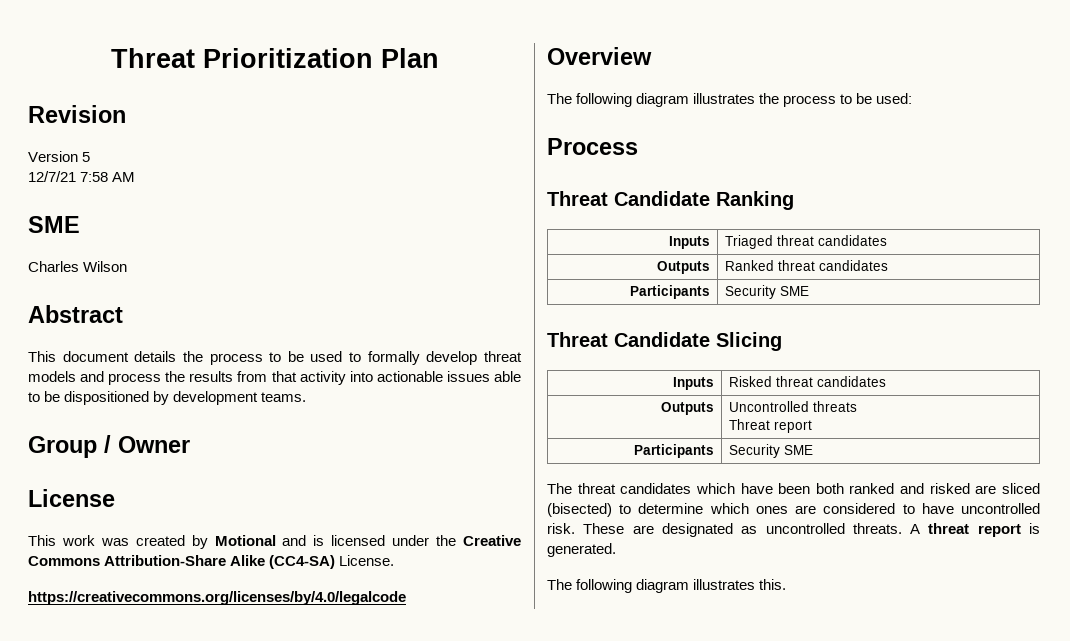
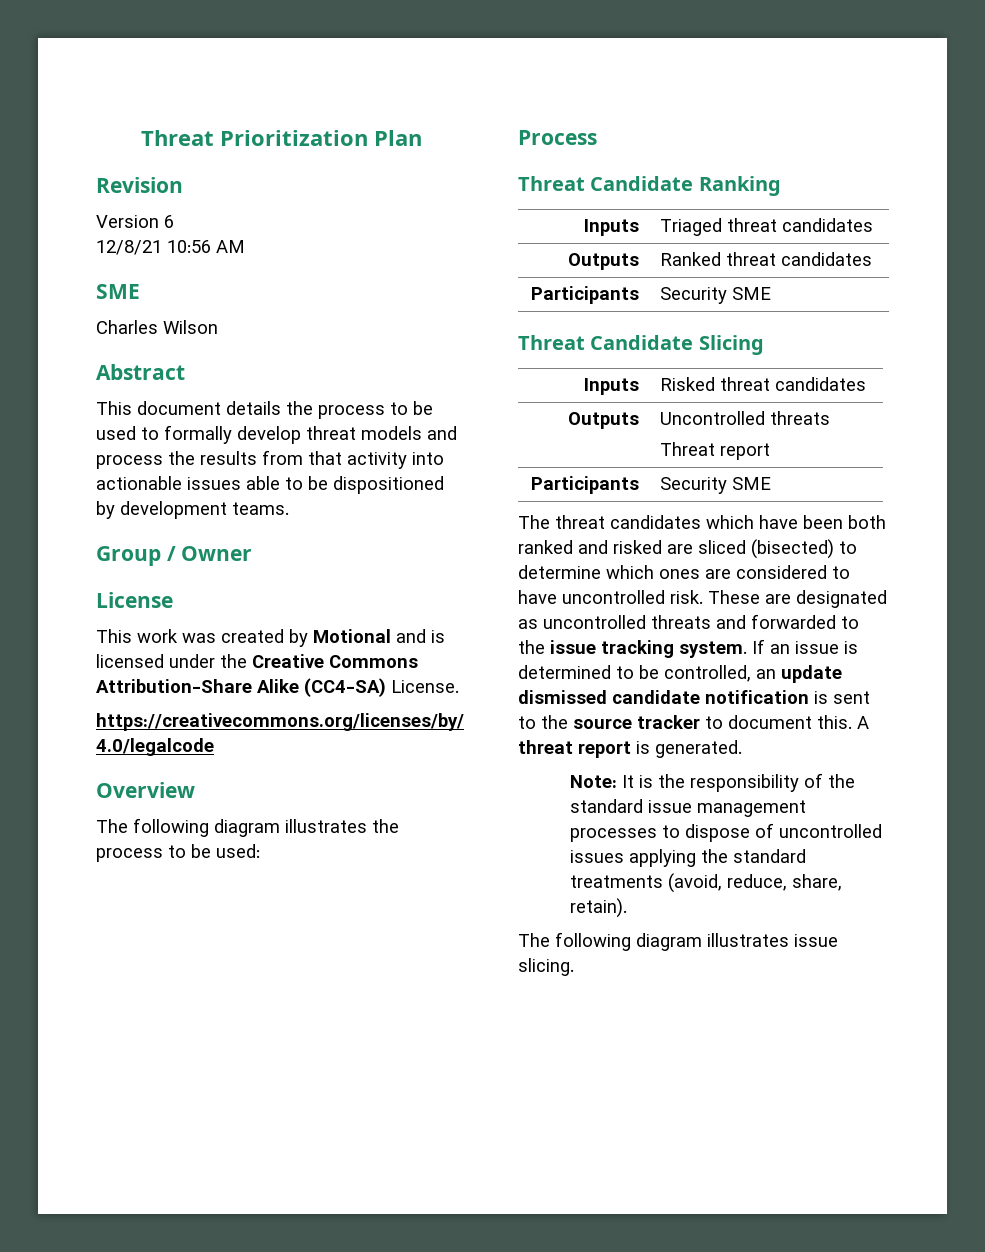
[82,152,91,162] [28,171,109,182] 5 // 12/7/21 7:58 -> [164,215,174,228] [96,240,211,255] 6 // 12/8/21 10:56
[852,523,902,534] threats. -> [651,614,859,629] [518,639,858,658] [518,665,842,683] [518,690,870,704] [518,715,852,729] threats and forwarded to the issue tracking system. If an issue is determined to be controlled, an update dismissed candidate notification is sent to the source tracker to document this.
[547,579,787,593] // The following diagram illustrates this. -> [569,773,855,792] [569,799,806,817] [569,823,882,842] [569,849,806,867] [569,873,842,893] [569,898,627,918] [518,932,838,951] [518,958,574,976] // Note: It is the responsibility of the standard issue management processes to dispose of uncontrolled issues applying the standard treatments (avoid, reduce, share, retain). // The following diagram illustrates issue slicing.

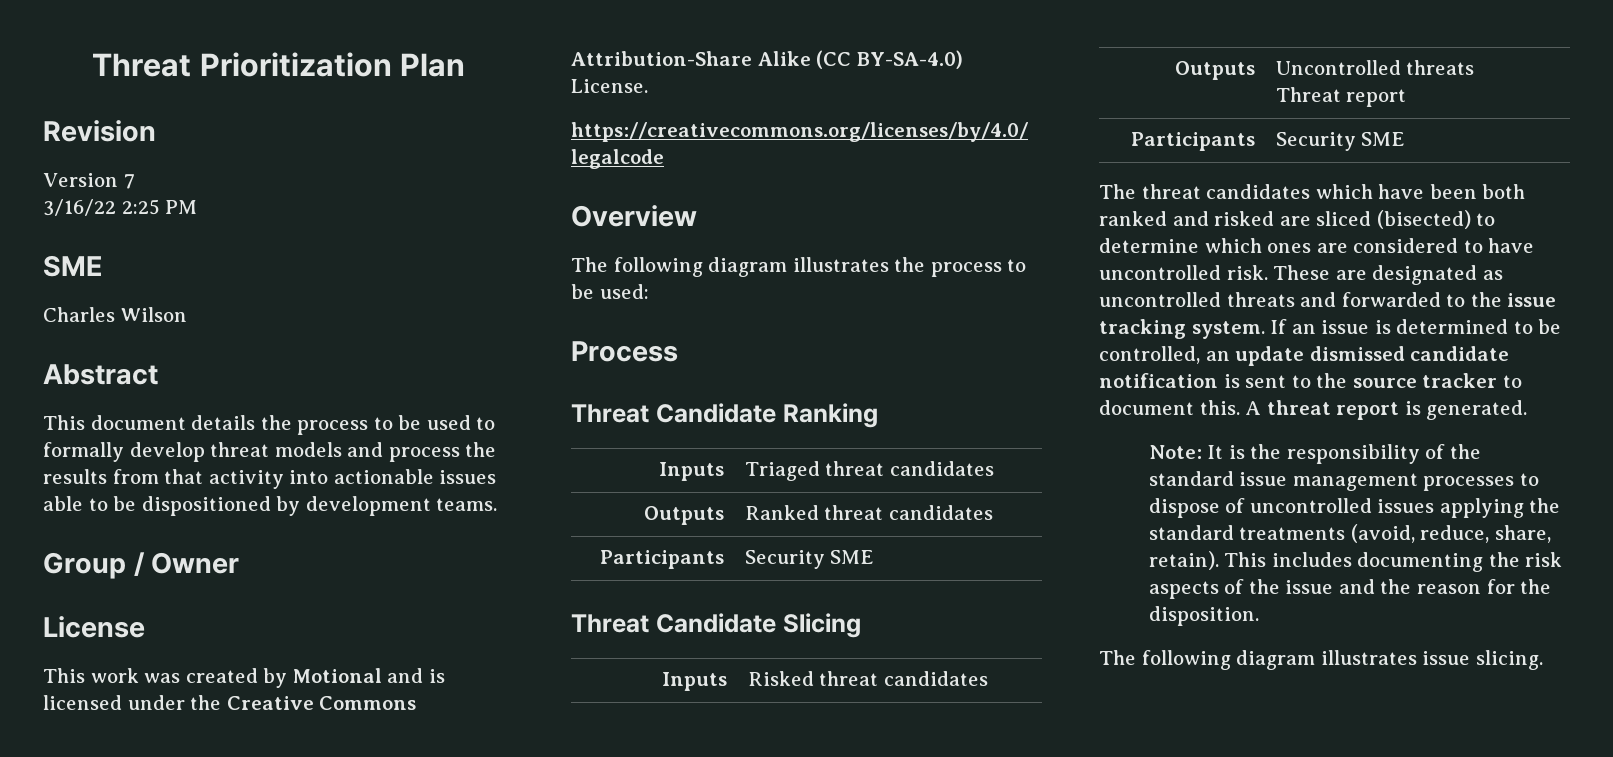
[164,215,174,228] [96,240,245,255] 6 // 12/8/21 10:56 AM -> [123,174,135,189] [43,199,198,216] 7 // 3/16/22 2:25 PM
[304,678,386,697] (CC4-SA) -> [816,50,963,69] (CC BY-SA-4.0)
(627, 908) none -> [1224,552,1563,572] [1148,579,1552,599] [1148,606,1259,626] This includes documenting the risk aspects of the issue and the reason for the disposition.

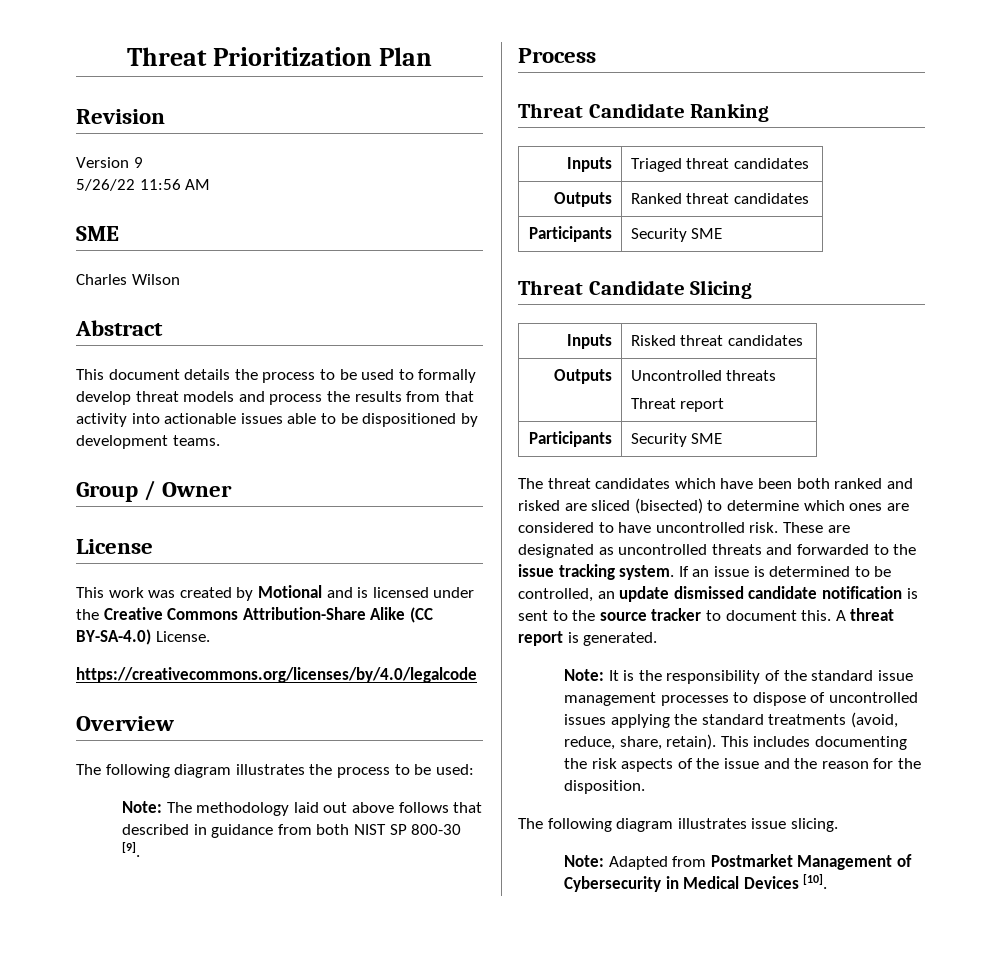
[123,174,135,189] [43,199,198,216] 7 // 3/16/22 2:25 PM -> [133,157,143,168] [76,179,211,191] 9 // 5/26/22 11:56 AM
(649, 291) none -> [122,801,483,816] [122,824,462,838] [122,842,141,857] // Note: The methodology laid out above follows that described in guidance from both NIST SP 800-30 [9].
(1543, 660) none -> [564,854,913,870] [564,874,828,892] // Note: Adapted from Postmarket Management of Cybersecurity in Medical Devices [10].

